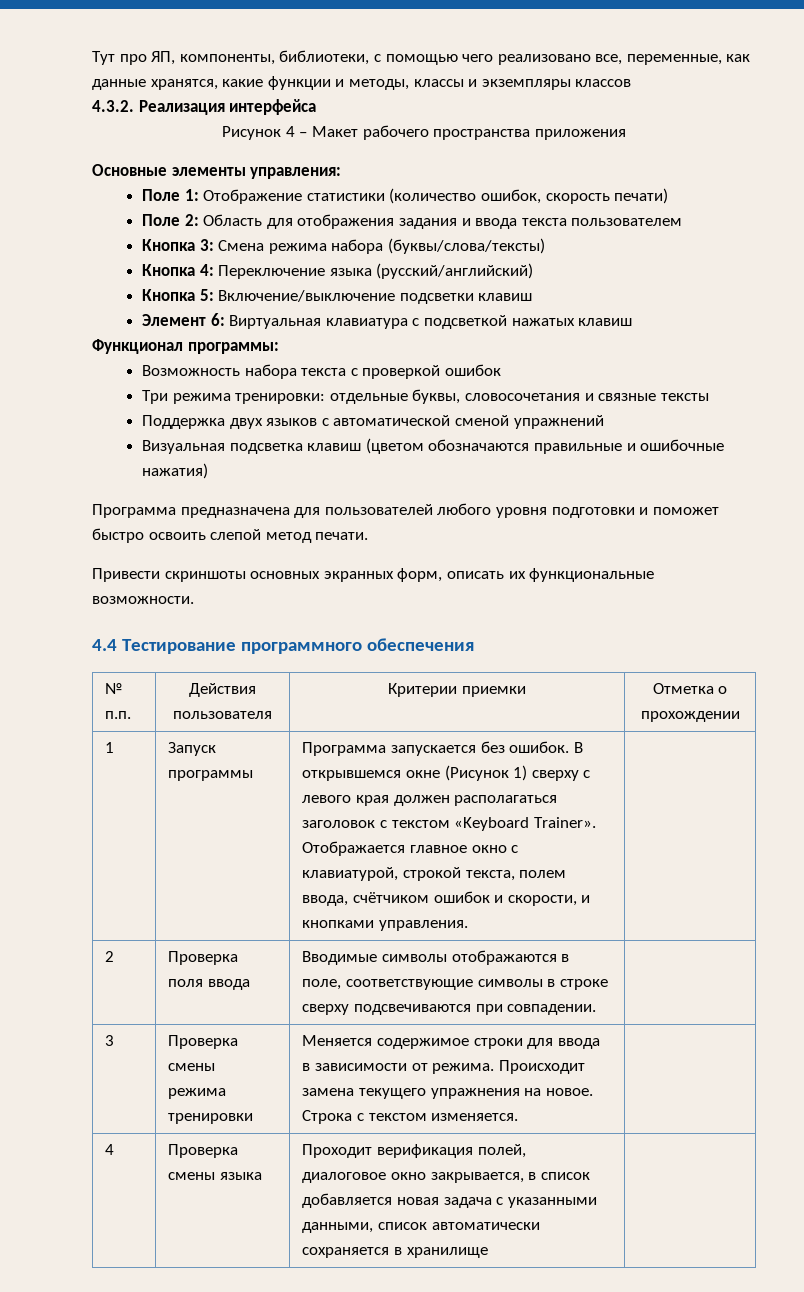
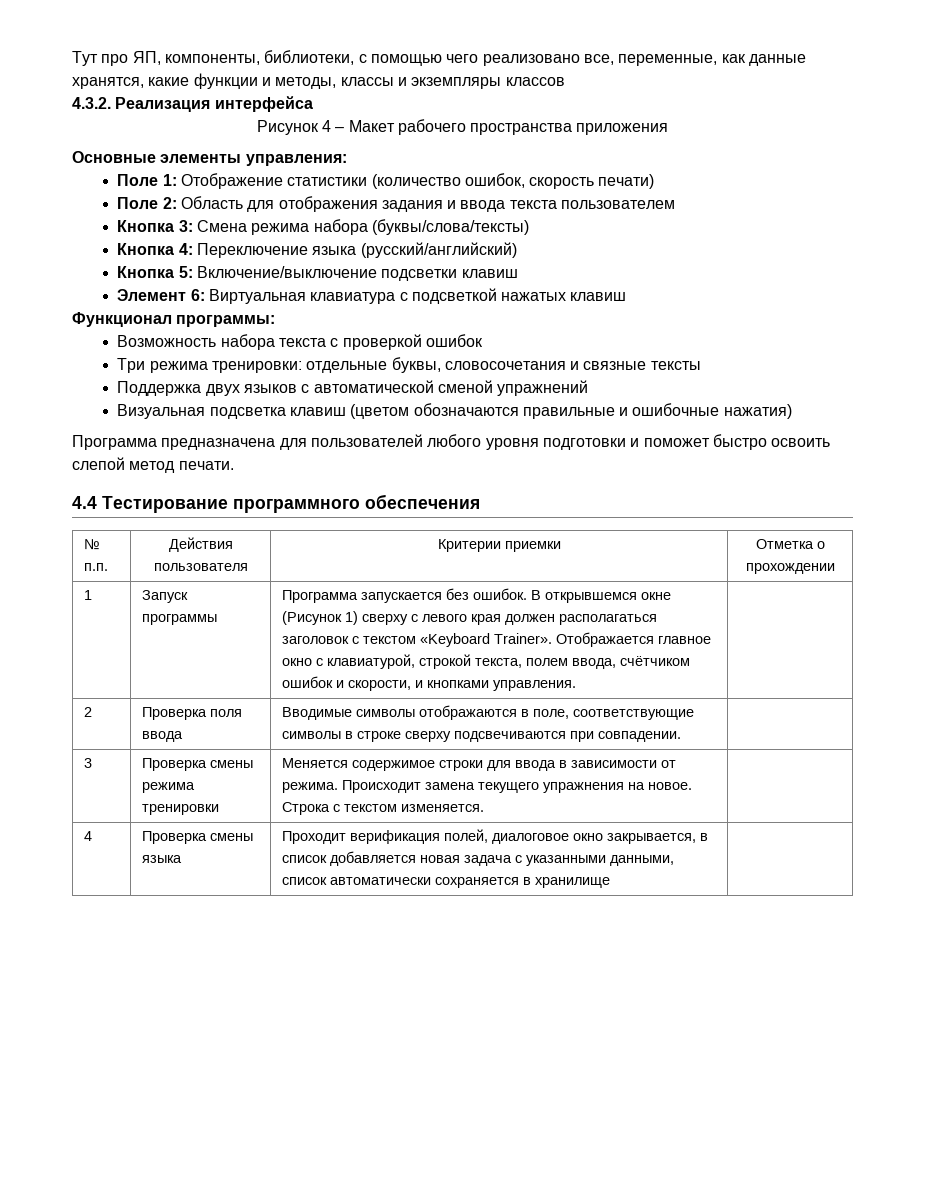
[92,568,655,582] [92,596,194,604] // Привести скриншоты основных экранных форм, описать их функциональные возможности. -> (234, 465) none

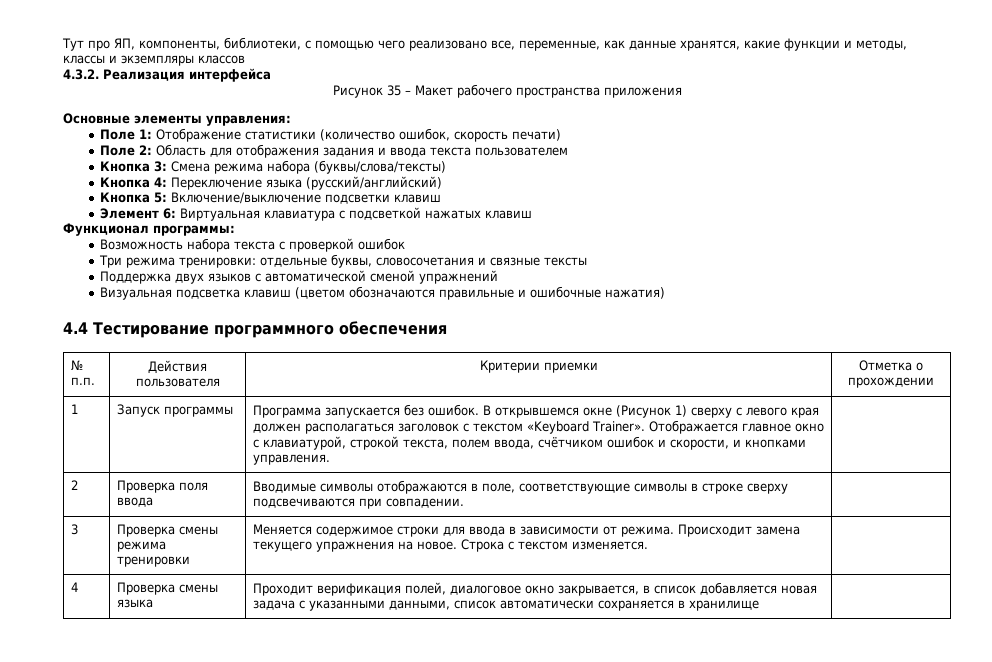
[321,120,331,132] 4 -> [386,85,401,96] 35
[72,434,831,450] [72,457,234,473] // Программа предназначена для пользователей любого уровня подготовки и поможет быстро освоить слепой метод печати. -> (666, 293) none

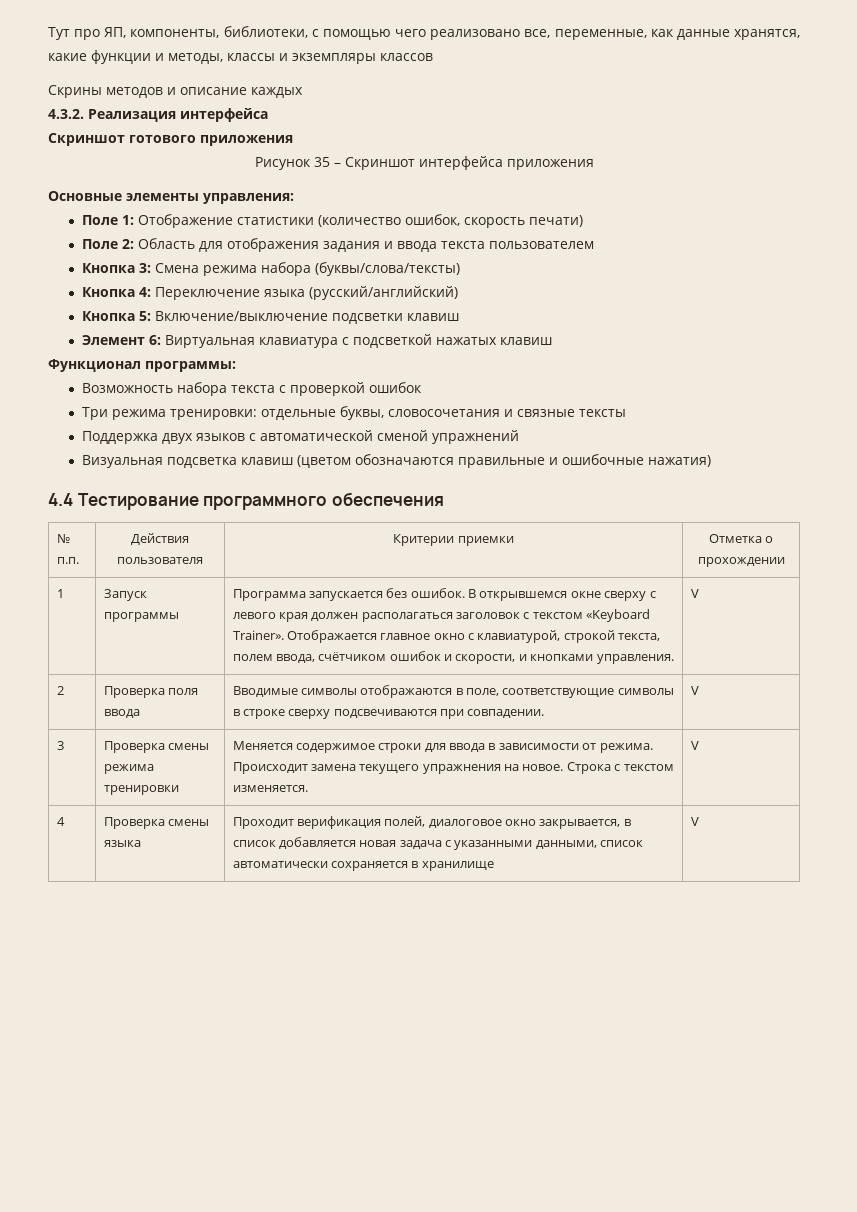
(245, 59) none -> [48,85,303,98] // Скрины методов и описание каждых
(271, 75) none -> [48,133,293,146] // Скриншот готового приложения
[414,84,600,98] Макет рабочего пространства -> [344,156,503,170] Скриншот интерфейса
[615,405,687,418] (Рисунок 1) -> (601, 594) none
(330, 459) none -> [690,589,699,598] V
(464, 503) none -> [690,686,699,695] V
(648, 545) none -> [690,741,699,750] V
(759, 605) none -> [690,817,699,826] V

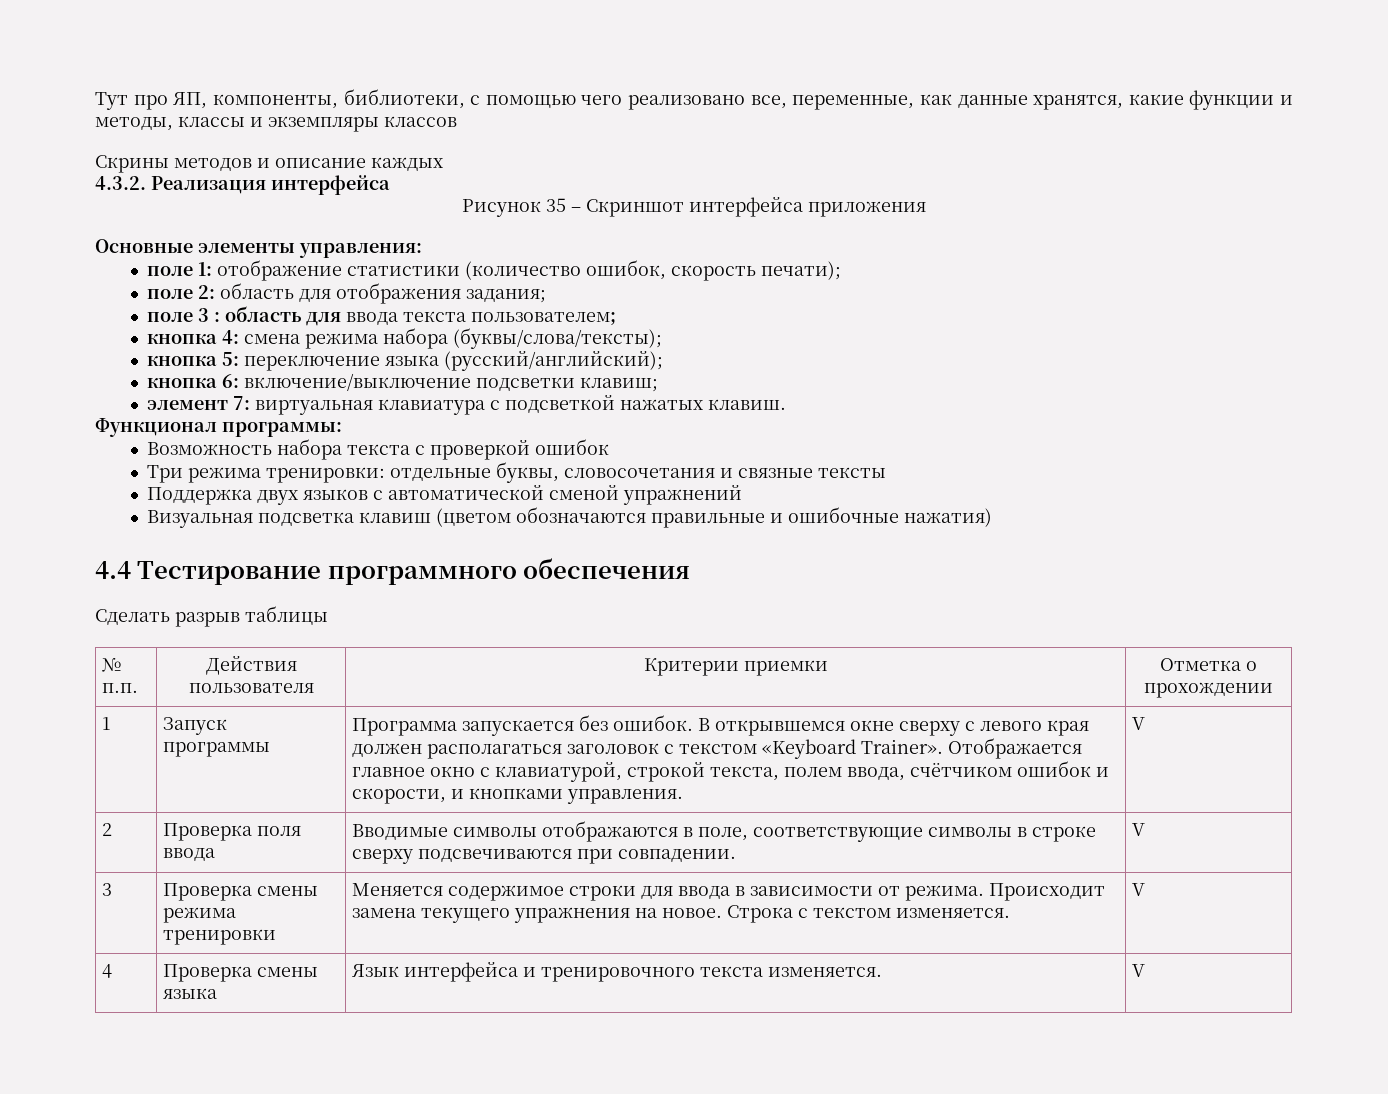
[48,133,293,146] // Скриншот готового приложения -> (390, 185) none
[81,214,233,228] Поле 1: Отображение -> [146,260,342,281] поле 1: отображение
[528,215,583,227] [81,238,594,252] [81,262,460,276] [81,286,458,300] [81,311,459,324] [81,335,255,348] печати) // Поле 2: Область для отображения задания и ввода текста пользователем // Кнопка 3: Смена режима набора (буквы/слова/тексты) // Кнопка 4: Переключение языка (русский/английский) // Кнопка 5: Включение/выключение подсветки клавиш // Элемент 6: Виртуальная -> [760,261,841,280] [146,283,546,304] [146,306,616,326] [146,328,662,349] [146,351,663,371] [146,373,658,392] [146,396,373,415] печати); // поле 2: область для отображения задания; // поле 3 : область для ввода текста пользователем; // кнопка 4: смена режима набора (буквы/слова/тексты); // кнопка 5: переключение языка (русский/английский); // кнопка 6: включение/выключение подсветки клавиш; // элемент 7: виртуальная
[499,337,552,345] клавиш -> [707,399,786,410] клавиш.
(444, 499) none -> [95,606,328,627] // Сделать разрыв таблицы
[232,816,631,829] [232,837,644,850] [232,861,494,871] Проходит верификация полей, диалоговое окно закрывается, в список добавляется новая задача с указанными данными, список автоматически сохраняется в хранилище -> [352,962,883,982] Язык интерфейса и тренировочного текста изменяется.

